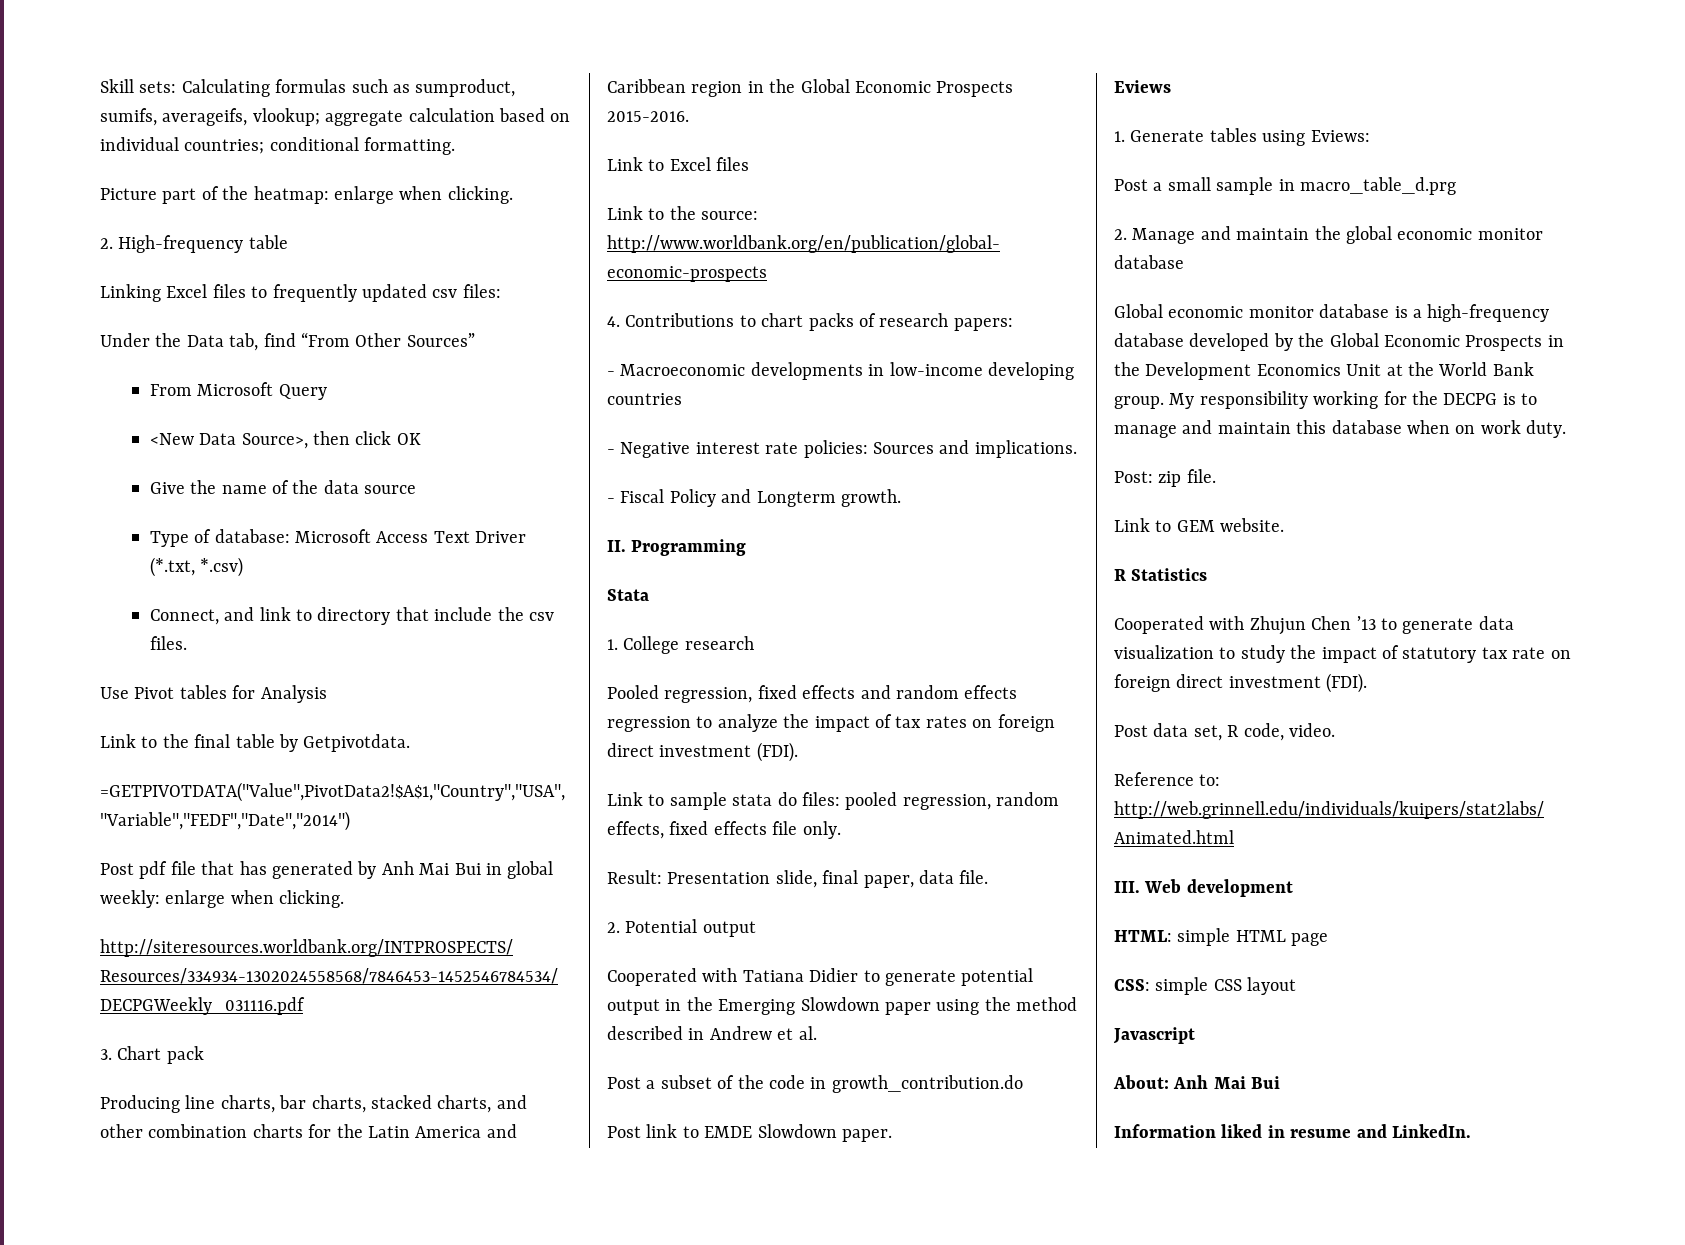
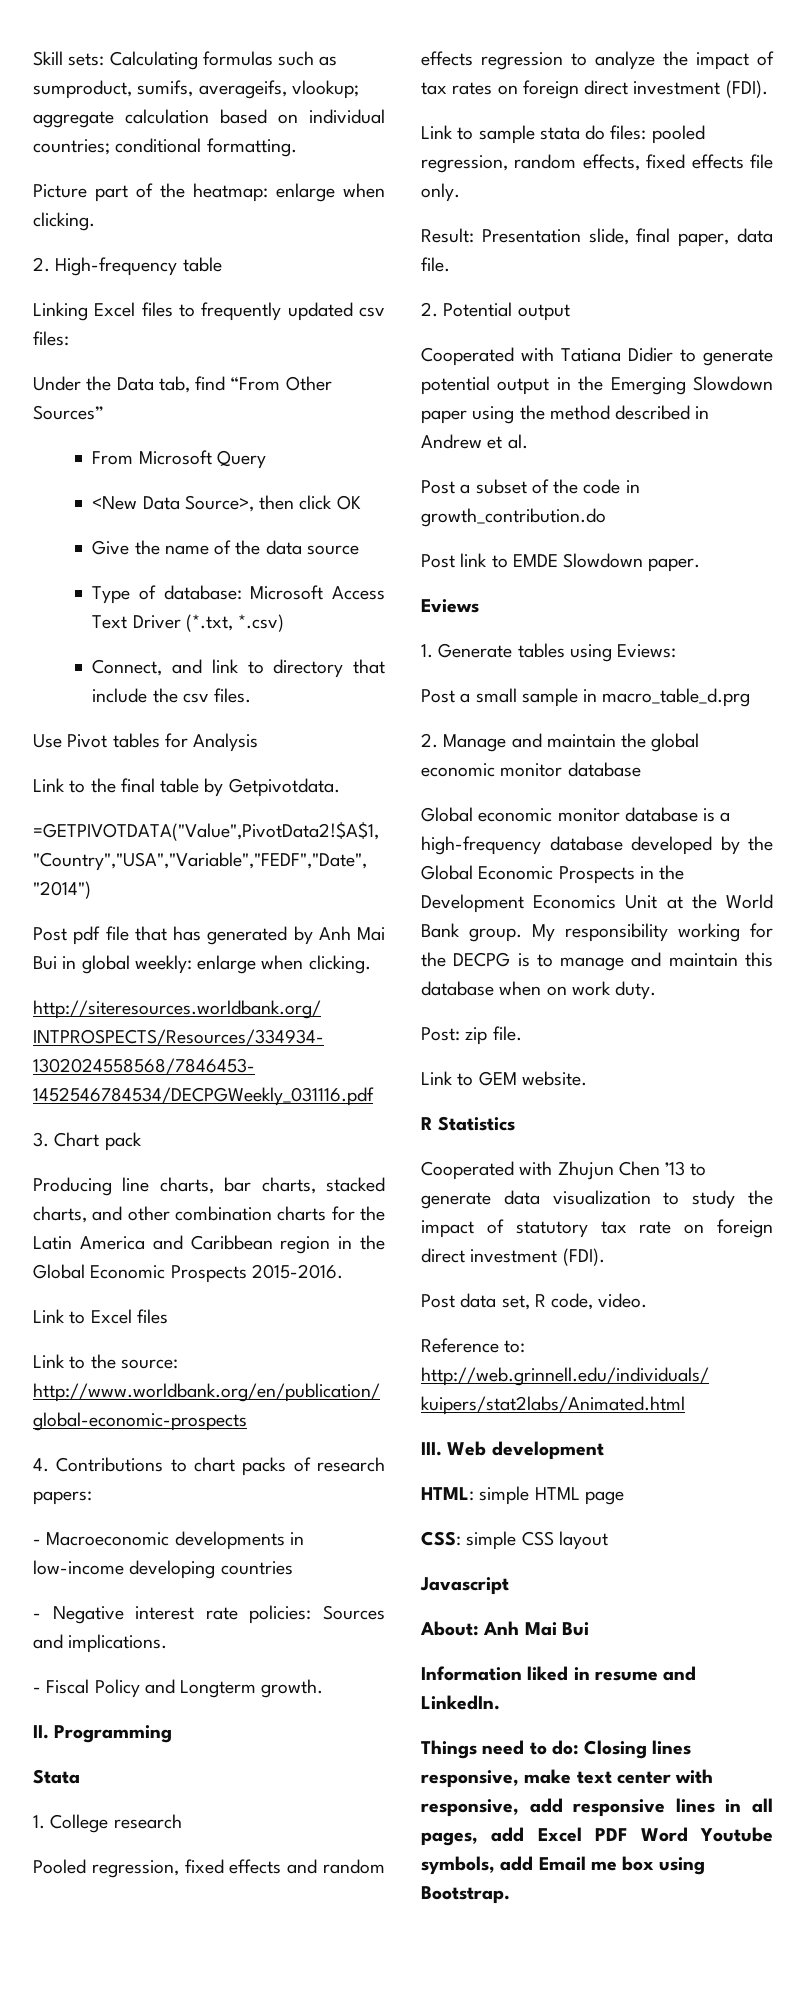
(1471, 1131) none -> [421,1740,692,1759] [421,1769,714,1788] [421,1798,773,1817] [421,1827,773,1846] [421,1856,706,1875] [421,1886,510,1904] // Things need to do: Closing lines responsive, make text center with responsive, add responsive lines in all pages, add Excel PDF Word Youtube symbols, add Email me box using Bootstrap.

